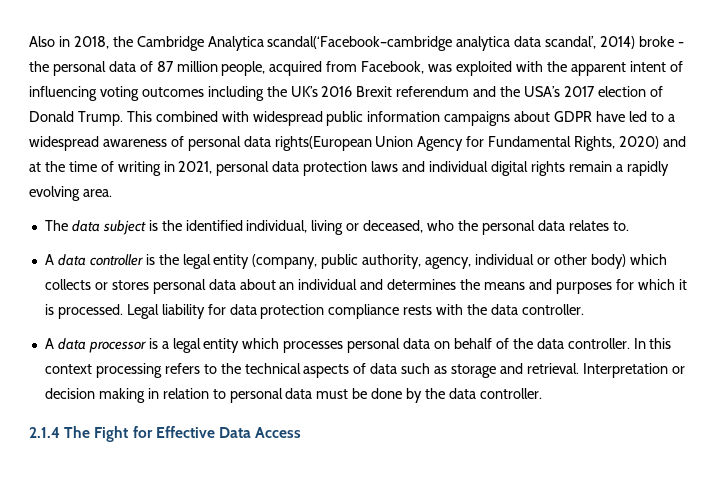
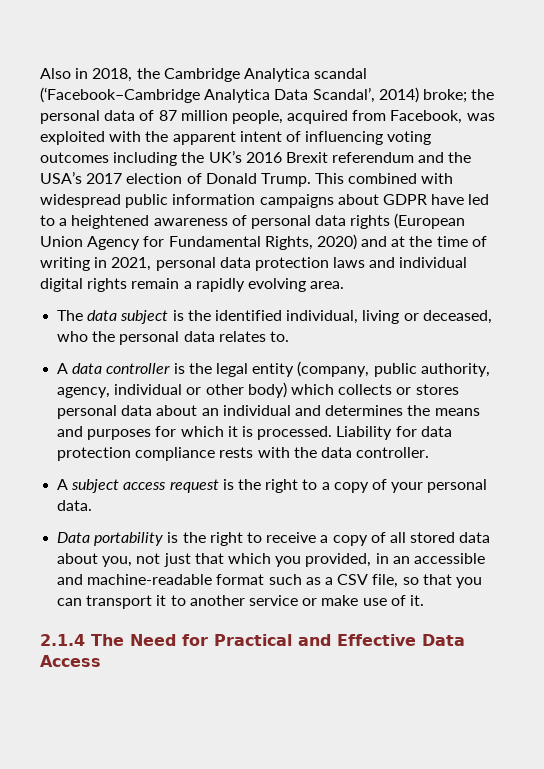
[267,36,684,51] scandal(‘Facebook–cambridge analytica data scandal’, 2014) broke - -> [314,68,368,79] [40,87,467,103] scandal (‘Facebook–Cambridge Analytica Data Scandal’, 2014) broke;
[29,136,99,151] widespread -> [71,215,150,229] heightened
[274,136,372,151] rights(European -> [350,213,466,229] rights (European
[126,304,205,319] Legal liability -> [336,426,393,440] Liability
[57,338,672,353] [44,363,685,378] [44,388,542,403] [29,426,153,442] data processor is a legal entity which processes personal data on behalf of the data controller. In this context processing refers to the technical aspects of data such as storage and retrieval. Interpretation or decision making in relation to personal data must be done by the data controller. // 2.1.4 The Fight for -> [71,479,488,493] [57,500,93,511] [57,532,491,546] [57,553,485,567] [57,574,482,588] [57,595,424,609] [40,634,331,646] subject access request is the right to a copy of your personal data. // Data portability is the right to receive a copy of all stored data about you, not just that which you provided, in an accessible and machine-readable format such as a CSV file, so that you can transport it to another service or make use of it. // 2.1.4 The Need for Practical and

